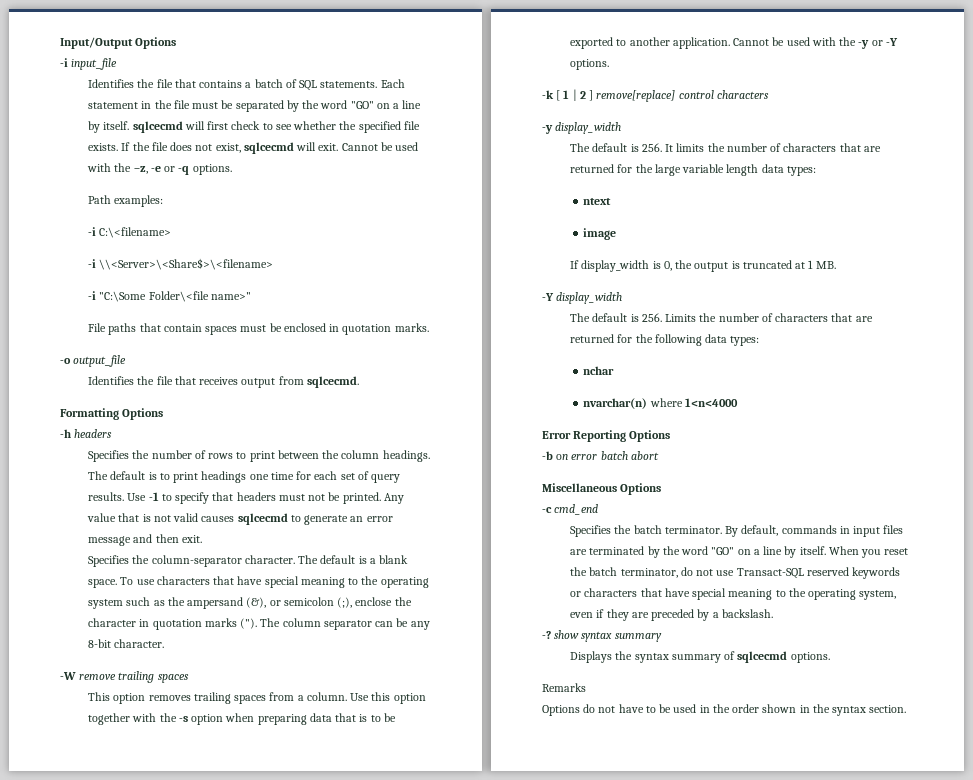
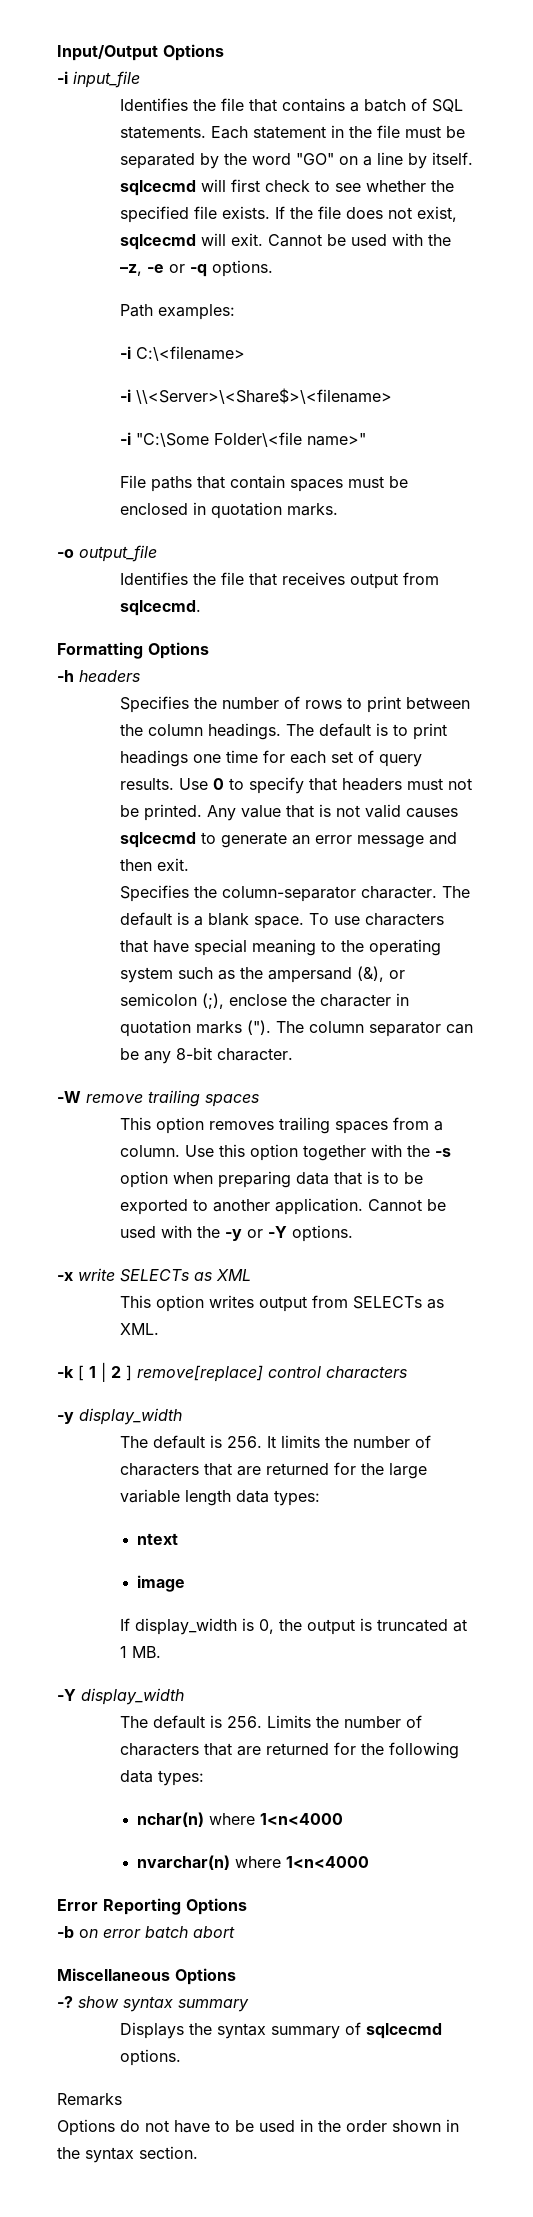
[148,492,159,501] -1 -> [212,778,224,790] 0
(610, 64) none -> [57,1268,251,1282] [119,1295,444,1312] [119,1323,159,1335] // -x write SELECTs as XML // This option writes output from SELECTs as XML.
[583,366,615,375] nchar -> [137,1812,344,1827] nchar(n) where 1<n<4000
[542,504,599,515] [570,525,904,537] [570,546,909,558] [570,567,901,579] [570,588,897,600] [570,609,773,621] // -c cmd_end // Specifies the batch terminator. By default, commands in input files are terminated by the word "GO" on a line by itself. When you reset the batch terminator, do not use Transact-SQL reserved keywords or characters that have special meaning to the operating system, even if they are preceded by a backslash. -> (236, 1976) none

